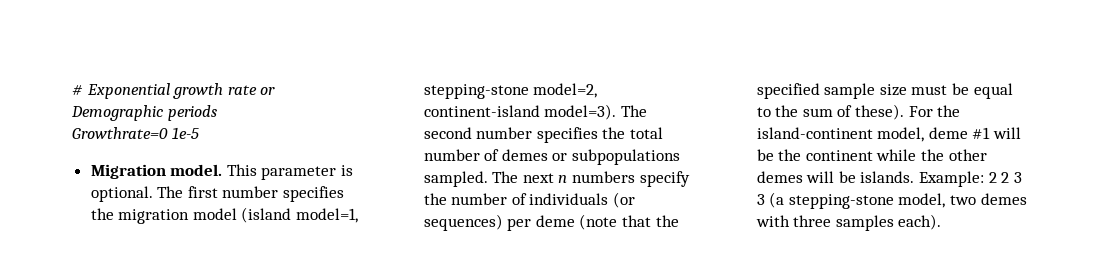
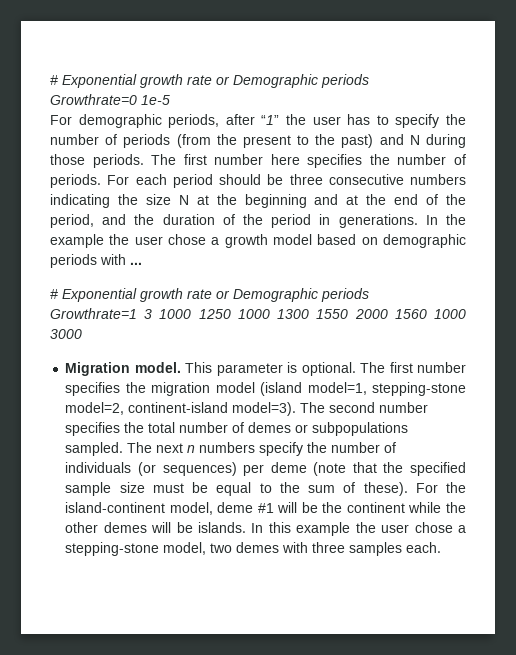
(199, 133) none -> [50,114,467,128] [50,134,467,148] [50,154,466,168] [50,174,466,188] [50,194,467,208] [50,214,466,228] [50,234,466,248] [50,254,142,268] [50,288,369,302] [50,308,467,319] [50,329,82,339] // For demographic periods, after “1” the user has to specify the number of periods (from the present to the past) and N during those periods. The first number here specifies the number of periods. For each period should be three consecutive numbers indicating the size N at the beginning and at the end of the period, and the duration of the period in generations. In the example the user chose a growth model based on demographic periods with ... // # Exponential growth rate or Demographic periods // Growthrate=1 3 1000 1250 1000 1300 1550 2000 1560 1000 3000
[919,171,1022,187] [756,192,785,208] Example: 2 2 3 3 (a -> [251,522,467,536] In this example the user chose a
[898,214,942,230] each). -> [406,542,442,553] each.

